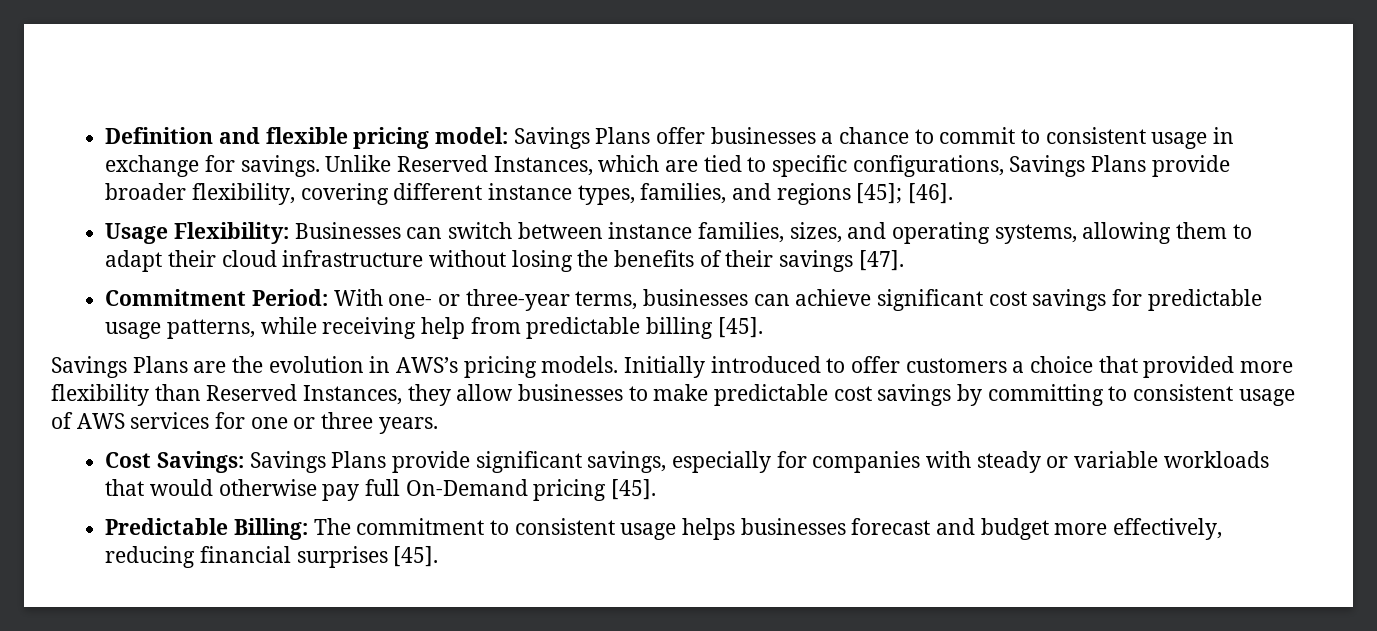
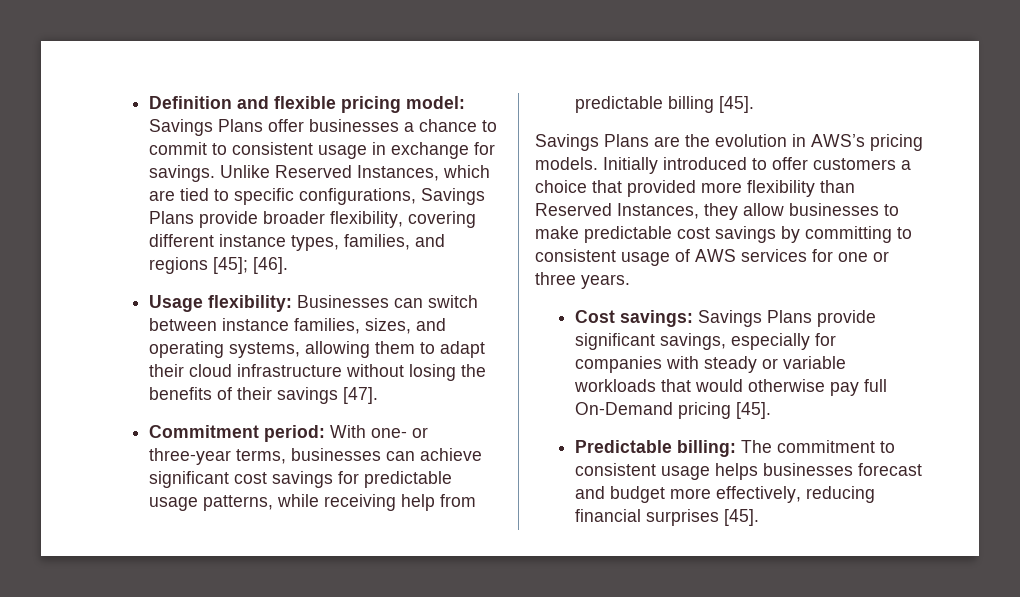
[173,222,289,244] Flexibility: -> [208,295,293,312] flexibility:
[251,289,328,306] Period: -> [264,425,326,442] period:
[156,451,244,473] Savings: -> [620,310,694,327] savings:
[233,518,308,540] Billing: -> [677,440,737,457] billing:

